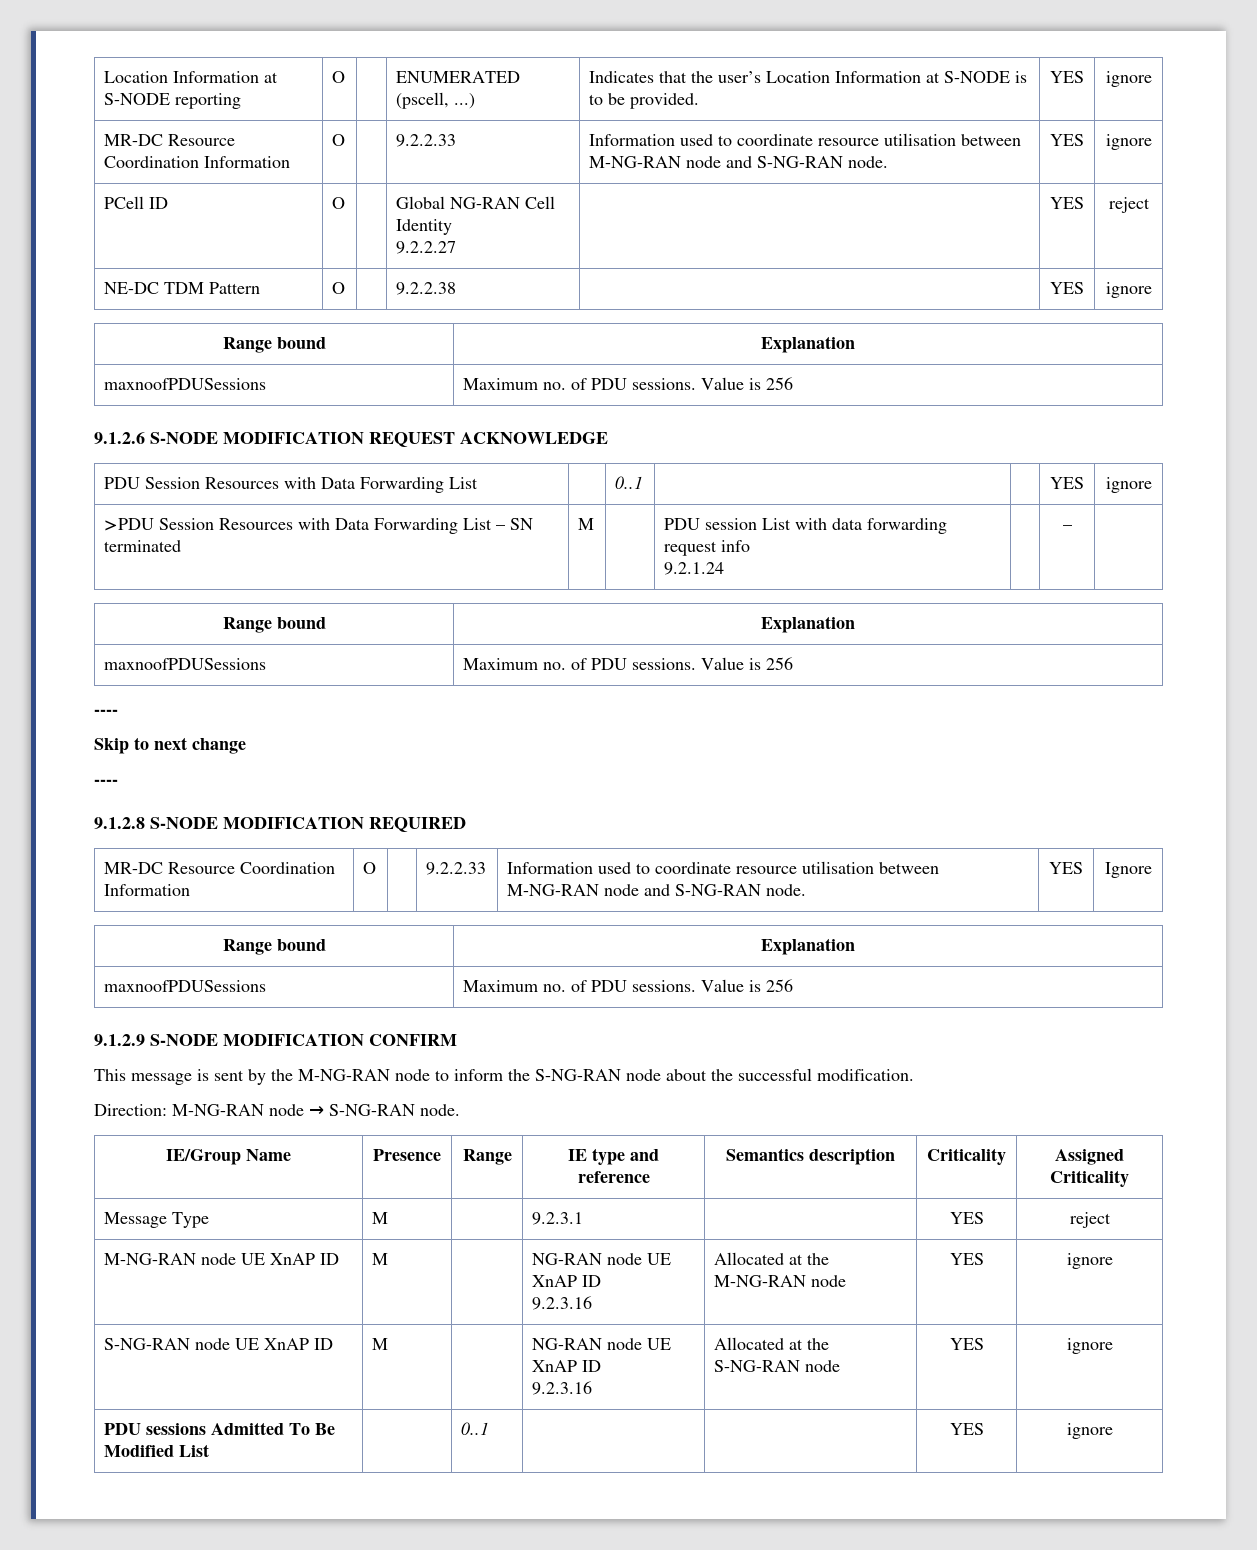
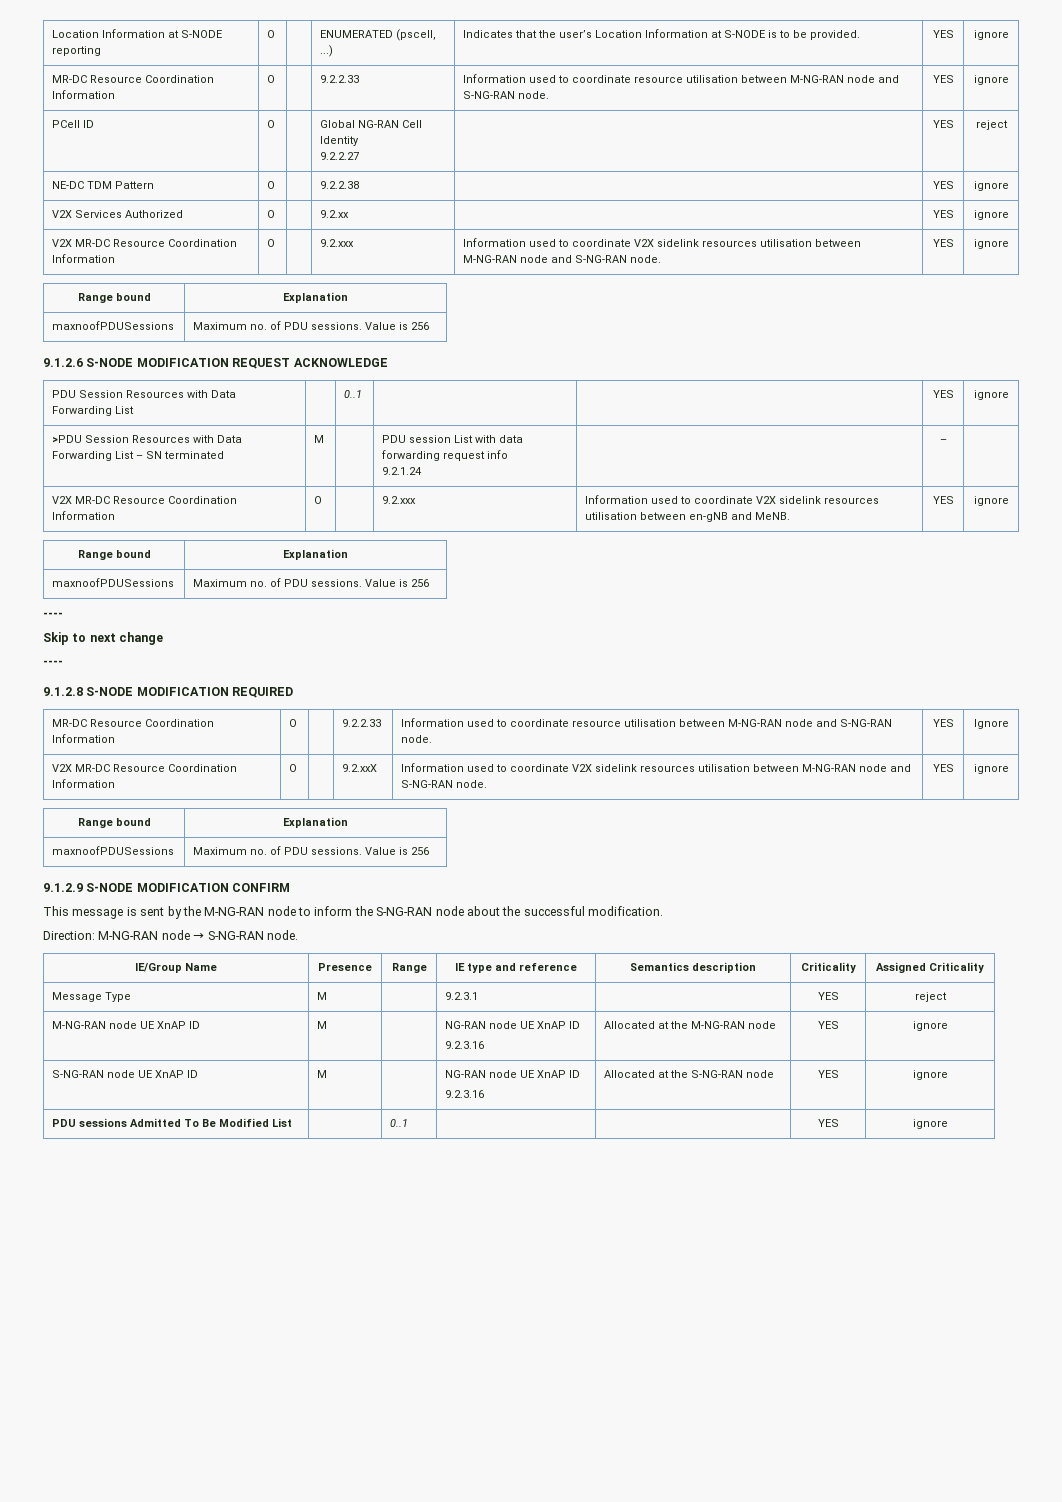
(1152, 290) none -> [52,210,184,218] [267,210,276,218] [320,210,350,218] [932,210,954,218] [973,210,1009,220] [52,239,238,247] [52,254,116,263] [267,239,276,247] [320,239,355,247] [463,238,862,247] [463,255,662,263] [932,239,954,247] [973,239,1009,249] // V2X Services Authorized | O | | 9.2.xx | | YES | ignore // V2X MR-DC Resource Coordination Information | O | | 9.2.xxx | Information used to coordinate V2X sidelink resources utilisation between M-NG-RAN node and S-NG-RAN node. | YES | ignore
(1072, 527) none -> [52,496,238,504] [52,511,116,520] [314,496,323,504] [382,496,417,504] [585,495,880,504] [585,512,791,522] [932,496,954,504] [973,496,1009,506] // V2X MR-DC Resource Coordination Information | O | | 9.2.xxx | Information used to coordinate V2X sidelink resources utilisation between en-gNB and MeNB. | YES | ignore
(1152, 870) none -> [52,764,238,772] [52,779,116,788] [289,764,298,772] [342,764,378,772] [401,763,912,772] [401,780,488,788] [932,764,954,772] [973,764,1009,774] // V2X MR-DC Resource Coordination Information | O | | 9.2.xxX | Information used to coordinate V2X sidelink resources utilisation between M-NG-RAN node and S-NG-RAN node. | YES | ignore

